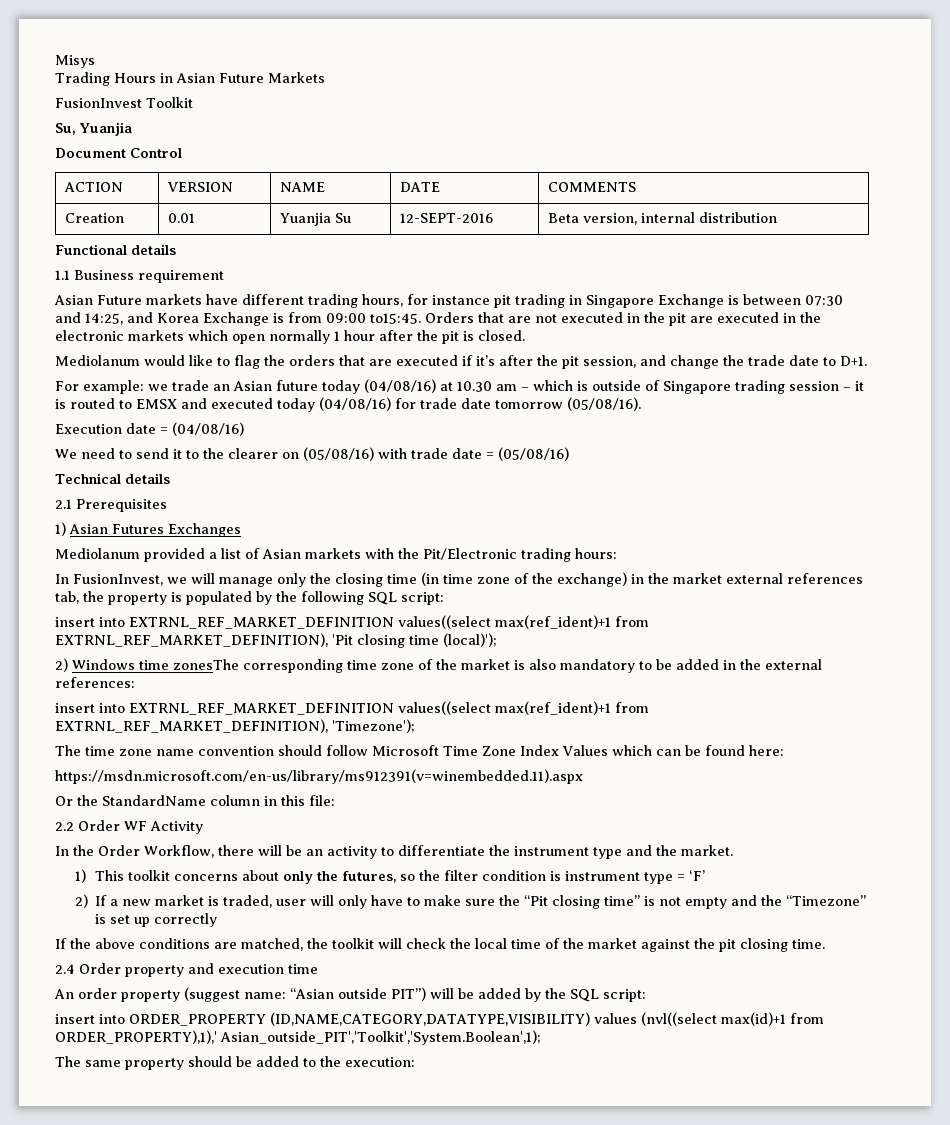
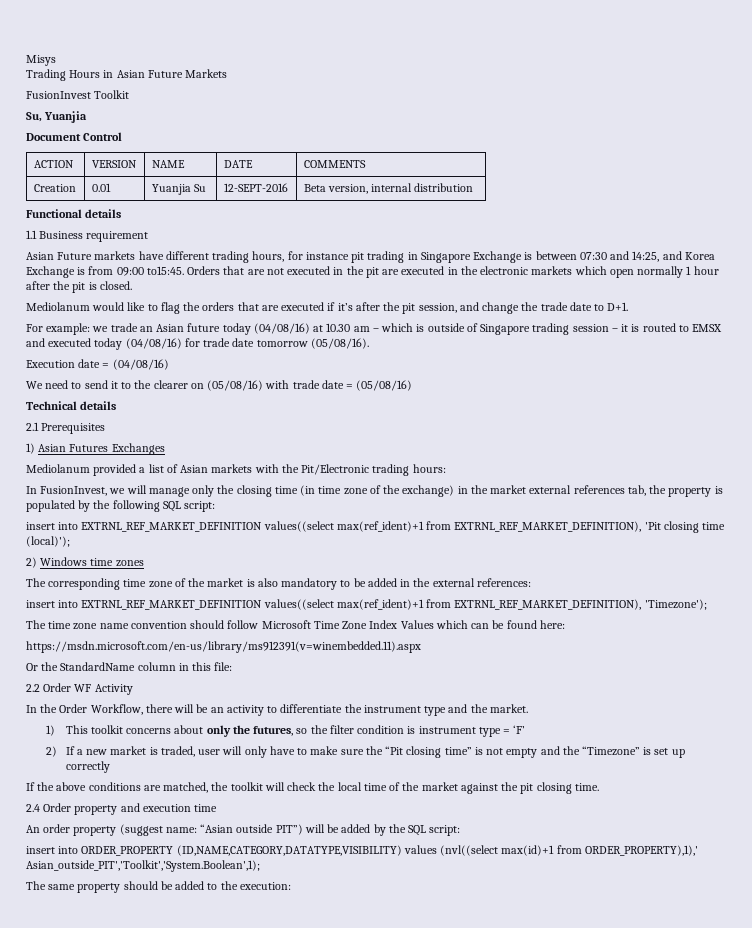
[173,659,239,670] zonesThe -> [115,560,144,567] [26,578,46,587] zones // The

